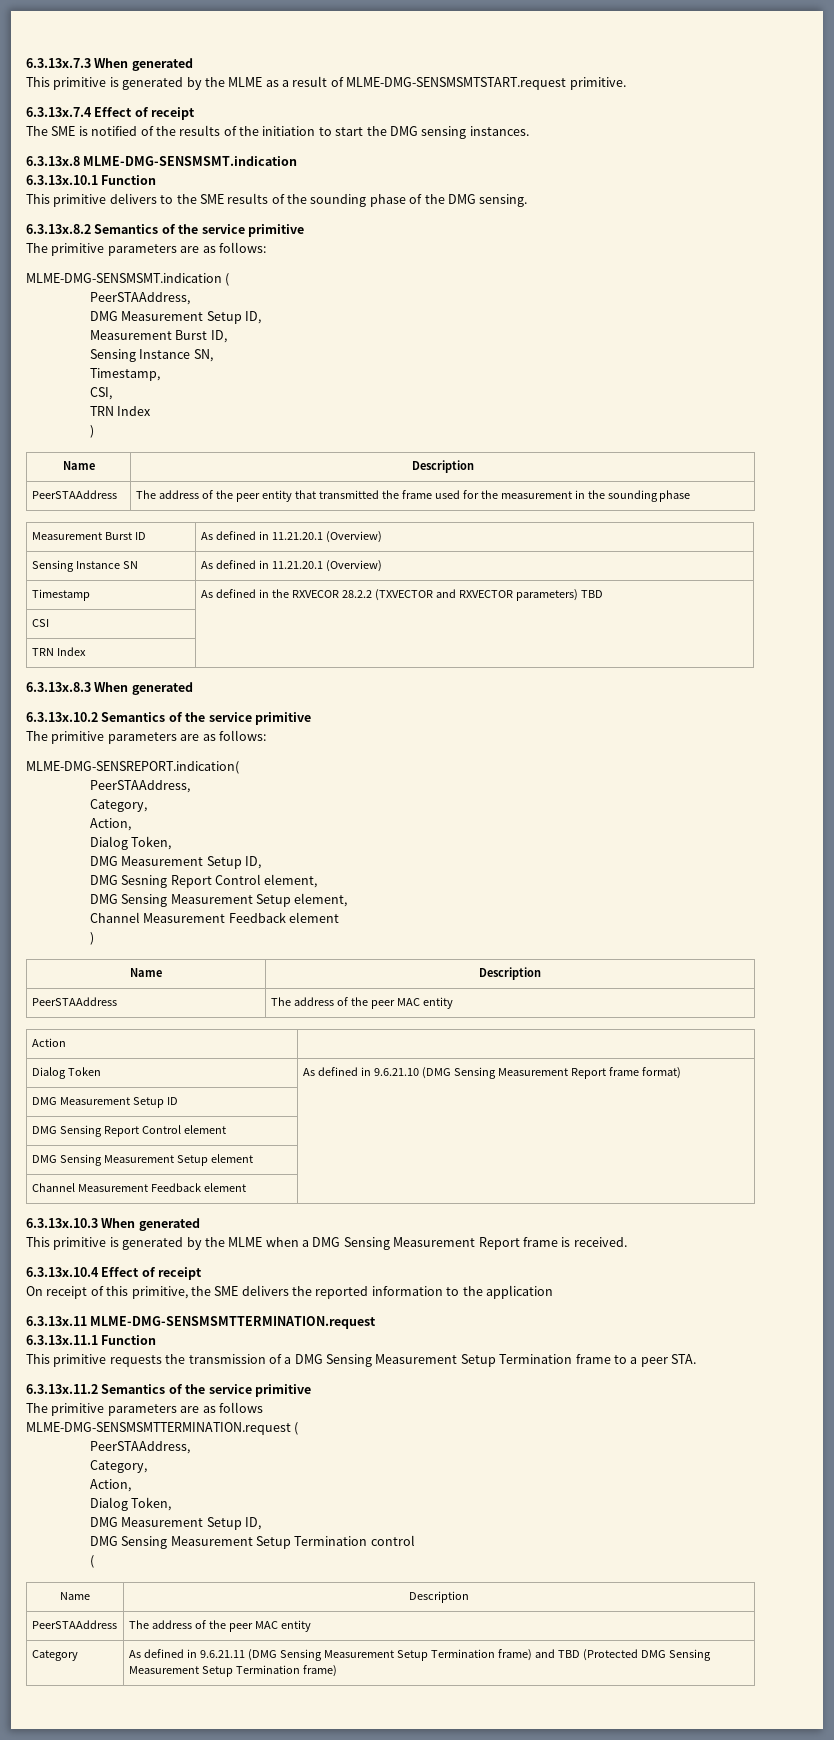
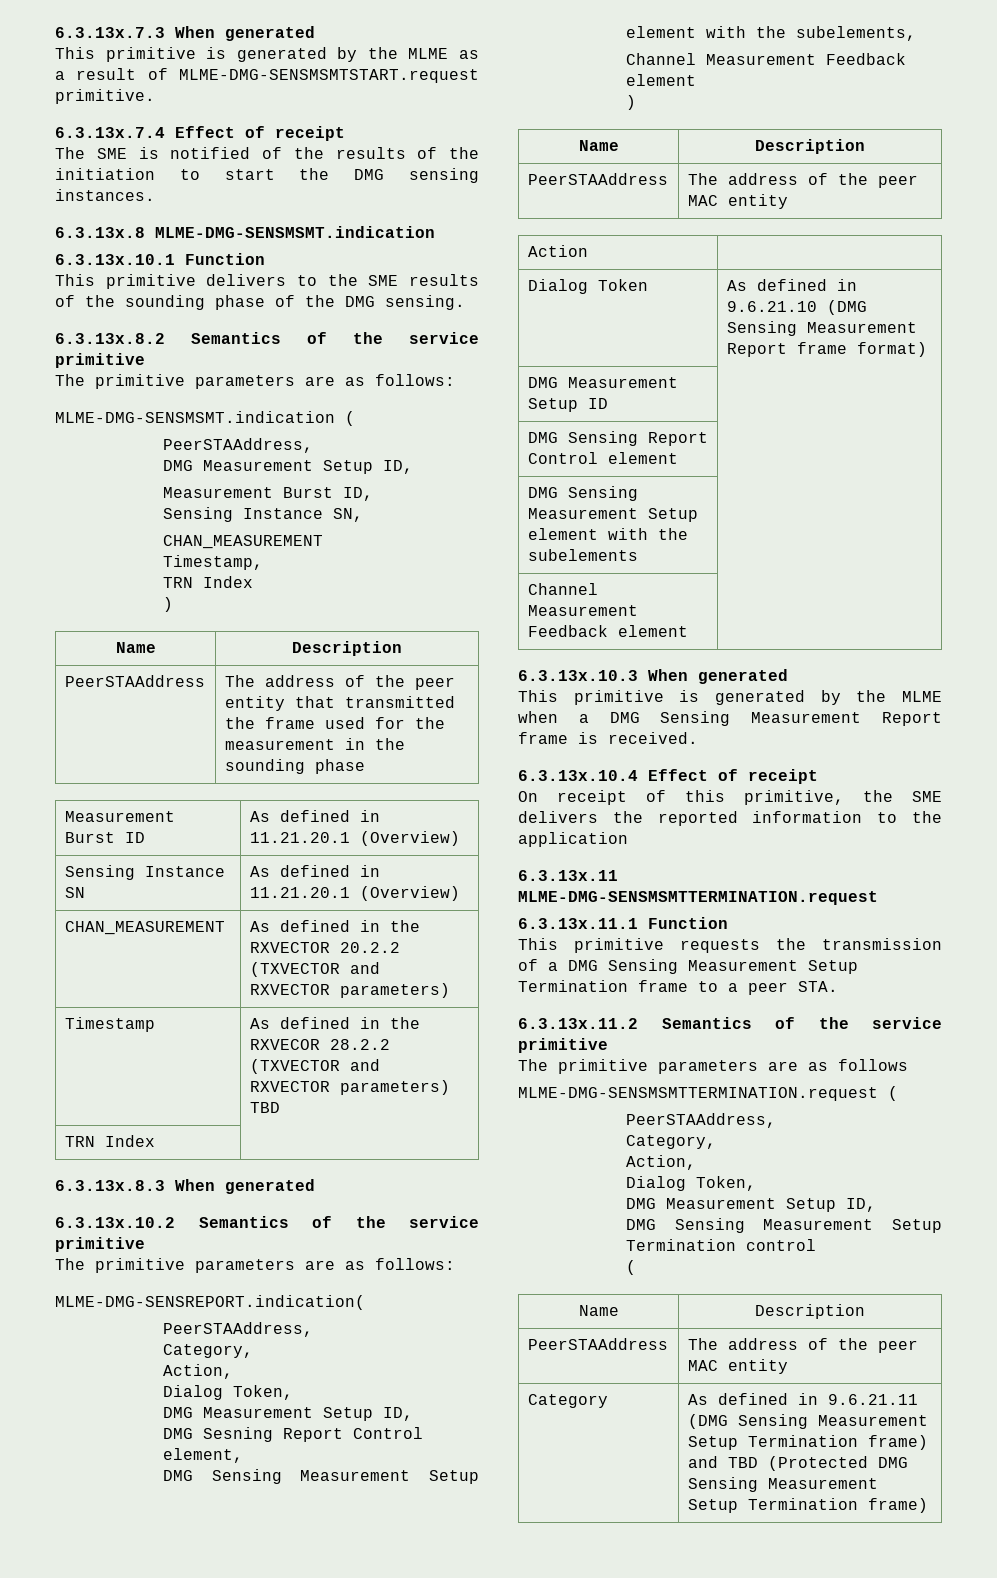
(213, 355) none -> [162,535,323,549] // CHAN_MEASUREMENT
[89,387,112,400] // CSI, -> (263, 562) none
(382, 566) none -> [64,921,225,935] [249,920,420,932] [249,942,400,953] [249,962,380,977] [249,983,450,998] // CHAN_MEASUREMENT | As defined in the RXVECTOR 20.2.2 (TXVECTOR and RXVECTOR parameters)
[31,619,49,627] // CSI | -> (280, 1107) none
[294,893,348,907] element, -> [625,26,916,41] element with the subelements,
(253, 1158) none -> [607,528,688,540] [527,549,638,561] with the subelements

